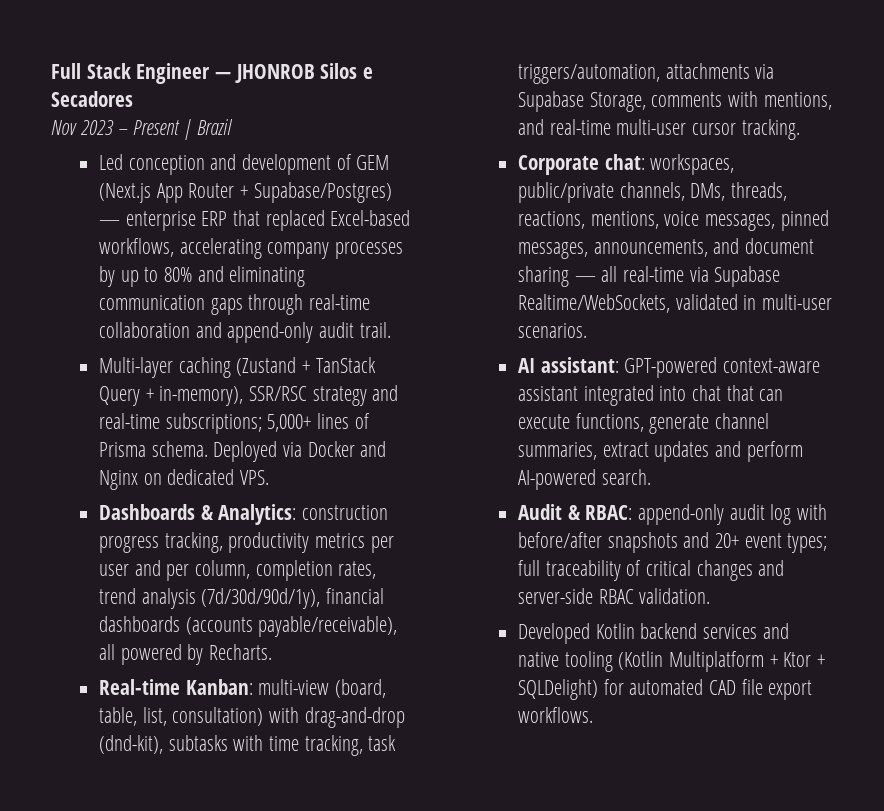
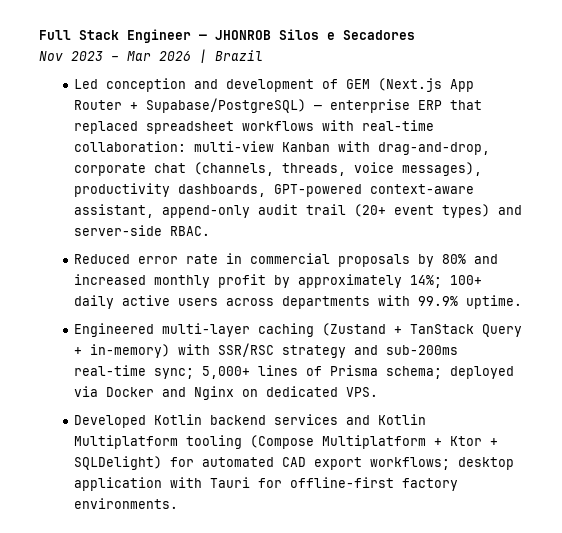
[133,120,181,135] Present -> [127,51,191,61] Mar 2026
[253,182,392,203] Supabase/Postgres) -> [146,98,307,113] Supabase/PostgreSQL)
[330,210,411,226] [98,238,403,259] [98,266,306,287] [98,294,370,315] [98,322,391,343] [98,357,173,378] Excel-based workflows, accelerating company processes by up to 80% and eliminating communication gaps through real-time collaboration and append-only audit trail. // Multi-layer -> [146,120,435,134] [74,141,491,155] [74,162,483,176] [74,183,475,197] [74,204,523,218] [74,225,211,236] [74,253,499,267] [74,274,483,288] [74,295,523,309] [74,323,251,337] spreadsheet workflows with real-time collaboration: multi-view Kanban with drag-and-drop, corporate chat (channels, threads, voice messages), productivity dashboards, GPT-powered context-aware assistant, append-only audit trail (20+ event types) and server-side RBAC. // Reduced error rate in commercial proposals by 80% and increased monthly profit by approximately 14%; 100+ daily active users across departments with 99.9% uptime. // Engineered multi-layer
[159,386,244,406] in-memory), -> [90,344,211,358] in-memory) with
[98,413,262,434] real-time subscriptions; -> [386,345,459,355] [74,365,195,379] sub-200ms real-time sync;
[151,441,278,462] schema. Deployed -> [386,366,515,379] schema; deployed
[98,504,388,525] [98,532,394,553] [98,560,377,581] [98,588,384,609] [98,616,398,637] [98,644,272,665] [98,679,386,698] [98,707,405,728] [98,735,397,756] [517,63,775,84] [517,91,832,112] [517,119,800,140] [517,154,735,175] [517,182,787,203] [517,210,829,231] [517,238,814,259] [517,266,781,287] [517,294,832,313] [517,323,587,338] [517,357,820,378] [517,385,784,406] [517,413,769,434] [517,441,803,462] [517,469,651,490] [517,504,827,525] [517,532,828,553] [517,560,785,581] [517,588,711,604] // Dashboards & Analytics: construction progress tracking, productivity metrics per user and per column, completion rates, trend analysis (7d/30d/90d/1y), financial dashboards (accounts payable/receivable), all powered by Recharts. // Real-time Kanban: multi-view (board, table, list, consultation) with drag-and-drop (dnd-kit), subtasks with time tracking, task triggers/automation, attachments via Supabase Storage, comments with mentions, and real-time multi-user cursor tracking. // Corporate chat: workspaces, public/private channels, DMs, threads, reactions, mentions, voice messages, pinned messages, announcements, and document sharing — all real-time via Supabase Realtime/WebSockets, validated in multi-user scenarios. // AI assistant: GPT-powered context-aware assistant integrated into chat that can execute functions, generate channel summaries, extract updates and perform AI-powered search. // Audit & RBAC: append-only audit log with before/after snapshots and 20+ event types; full traceability of critical changes and server-side RBAC validation. -> (379, 392) none
[517,651,664,672] native tooling (Kotlin -> [378,414,427,425] [74,435,315,449] Kotlin Multiplatform tooling (Compose
[741,679,813,700] [517,707,593,723] file export workflows. -> [314,457,515,470] [74,477,459,491] [74,498,179,509] export workflows; desktop application with Tauri for offline-first factory environments.

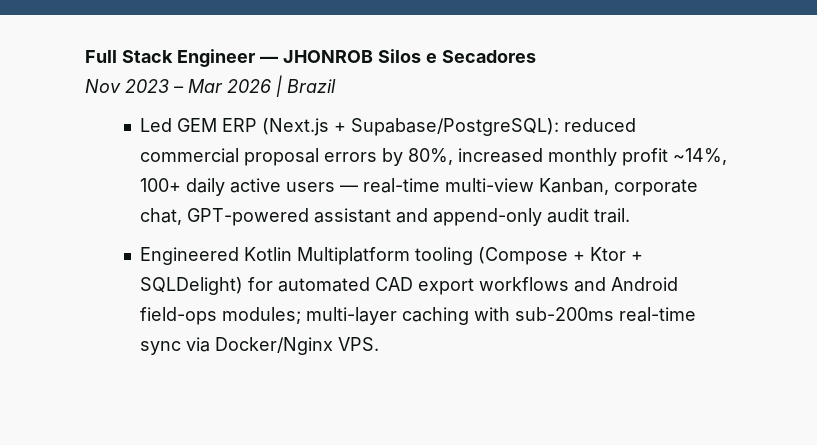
[106,78,475,92] [74,98,483,113] [74,120,435,134] [74,141,491,155] [74,162,483,176] [74,183,475,197] [74,204,523,218] [74,225,211,236] [74,253,499,267] [74,274,483,288] [74,295,523,309] [74,323,523,337] [74,343,459,358] [74,365,515,379] [74,386,379,400] [74,414,371,428] conception and development of GEM (Next.js App Router + Supabase/PostgreSQL) — enterprise ERP that replaced spreadsheet workflows with real-time collaboration: multi-view Kanban with drag-and-drop, corporate chat (channels, threads, voice messages), productivity dashboards, GPT-powered context-aware assistant, append-only audit trail (20+ event types) and server-side RBAC. // Reduced error rate in commercial proposals by 80% and increased monthly profit by approximately 14%; 100+ daily active users across departments with 99.9% uptime. // Engineered multi-layer caching (Zustand + TanStack Query + in-memory) with SSR/RSC strategy and sub-200ms real-time sync; 5,000+ lines of Prisma schema; deployed via Docker and Nginx on dedicated VPS. // Developed Kotlin backend services and -> [176,118,636,136] [139,148,727,166] [139,178,698,196] [139,208,630,226] [139,247,239,265] GEM ERP (Next.js + Supabase/PostgreSQL): reduced commercial proposal errors by 80%, increased monthly profit ~14%, 100+ daily active users — real-time multi-view Kanban, corporate chat, GPT-powered assistant and append-only audit trail. // Engineered
[322,435,427,449] Multiplatform -> (568, 256) none
[370,457,515,470] [74,477,459,491] [74,498,179,509] workflows; desktop application with Tauri for offline-first factory environments. -> [478,277,678,292] [139,307,696,325] [139,337,379,355] workflows and Android field-ops modules; multi-layer caching with sub-200ms real-time sync via Docker/Nginx VPS.

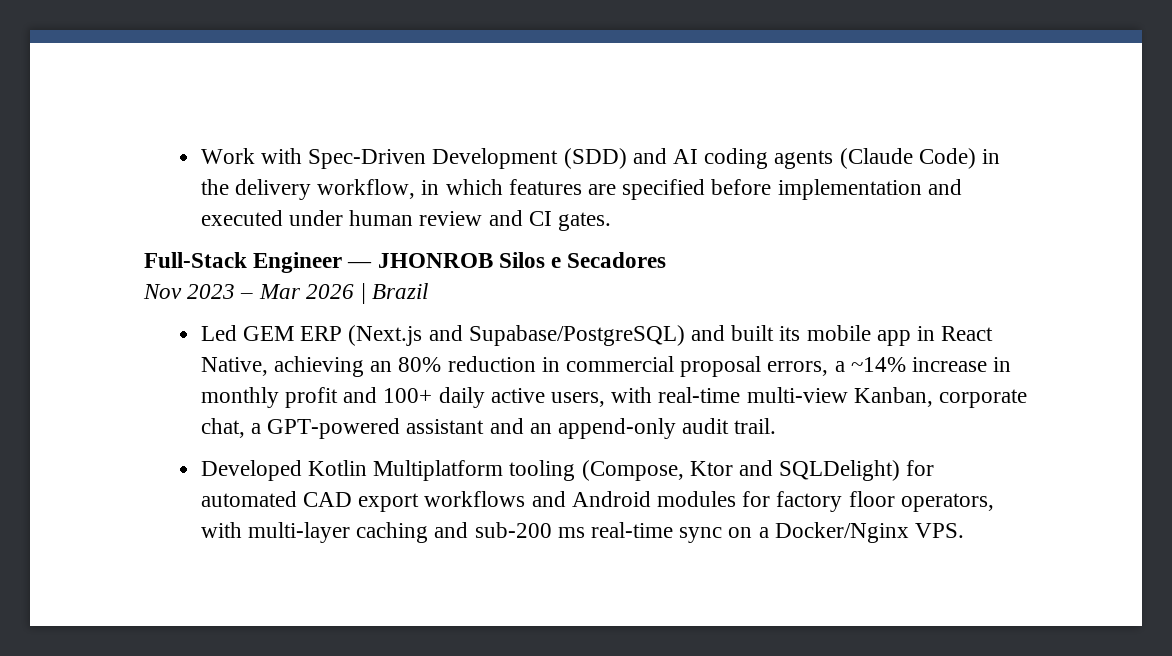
[85,50,173,63] Full Stack -> [200,148,1001,169] [200,179,962,200] [200,210,611,231] [144,252,247,268] Work with Spec-Driven Development (SDD) and AI coding agents (Claude Code) in the delivery workflow, in which features are specified before implementation and executed under human review and CI gates. // Full-Stack
[333,118,636,136] [139,148,543,166] + Supabase/PostgreSQL): reduced commercial proposal errors by 80%, increased -> [428,325,994,346] [200,356,1012,377] and Supabase/PostgreSQL) and built its mobile app in React Native, achieving an 80% reduction in commercial proposal errors, a ~14% increase in
[672,148,727,165] ~14%, -> [343,387,378,403] and
[285,182,358,192] users — -> [550,387,653,407] users, with
(182, 216) none -> [250,423,261,434] a
(428, 215) none -> [529,423,552,434] an
[139,247,239,265] Engineered -> [200,460,302,481] Developed
[477,247,643,265] (Compose + Ktor + -> [581,460,773,481] (Compose, Ktor and
[139,307,696,325] [139,337,210,355] field-ops modules; multi-layer caching with sub-200ms real-time sync via -> [656,491,994,512] [200,522,769,543] modules for factory floor operators, with multi-layer caching and sub-200 ms real-time sync on a

